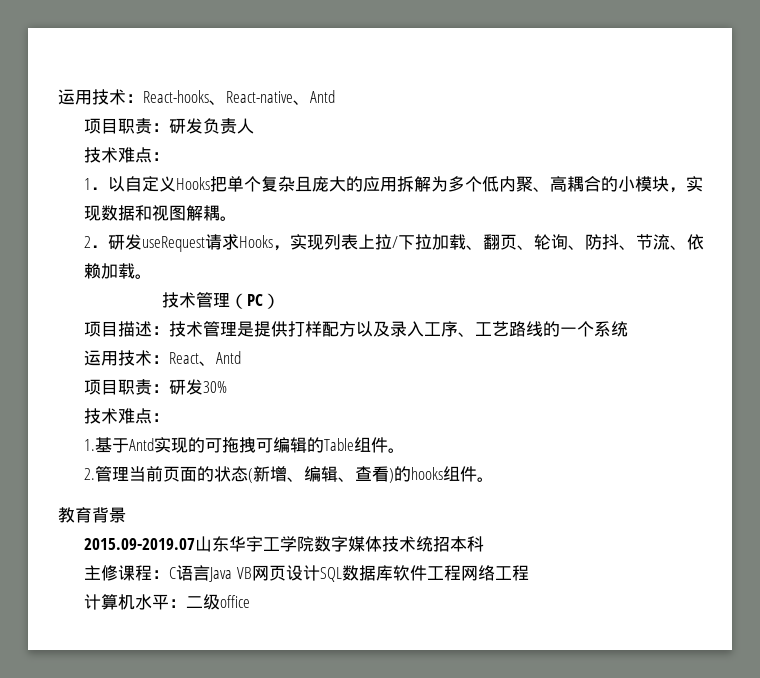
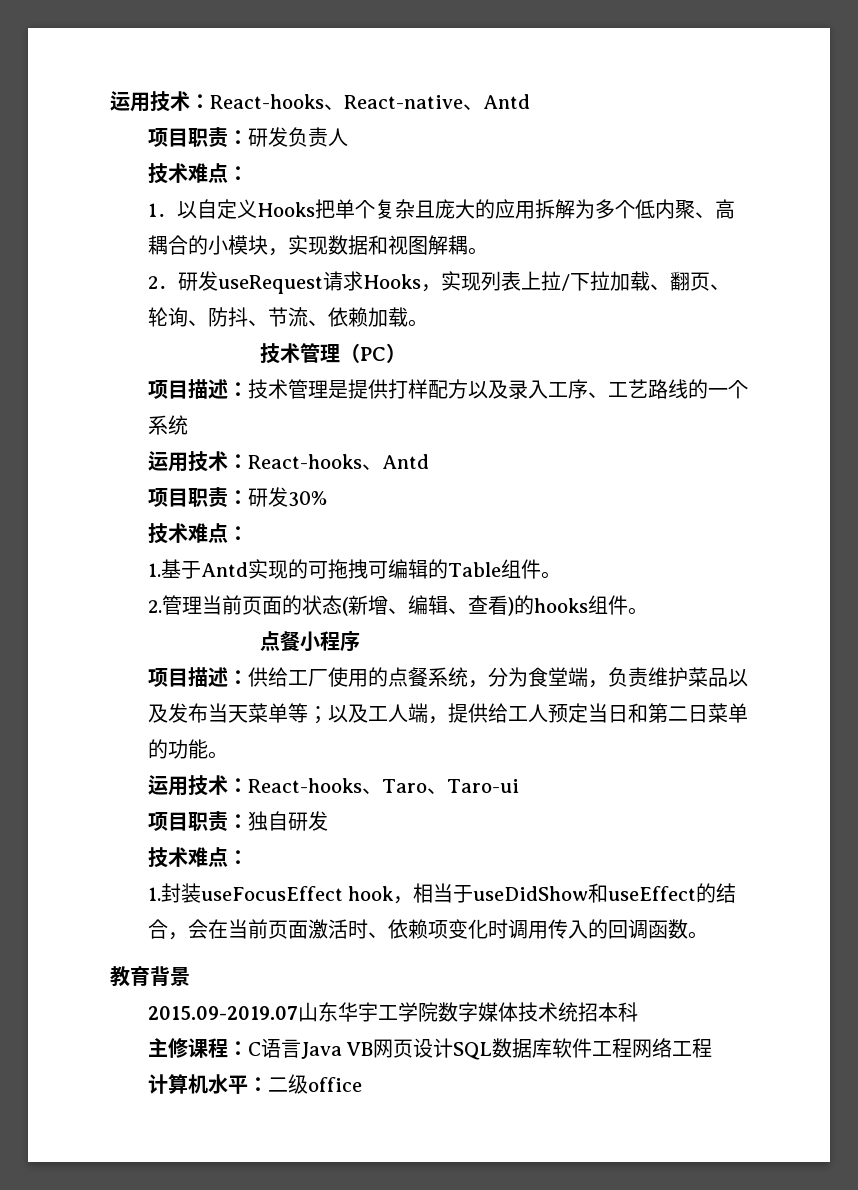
[169,352,200,364] React -> [247,454,362,469] React-hooks
(495, 479) none -> [260,631,361,652] [147,667,748,688] [147,703,748,724] [147,739,228,759] [147,775,519,796] [147,811,328,832] [147,847,248,868] [147,883,736,904] [147,919,708,940] // 点餐小程序 // 项目描述：供给工厂使用的点餐系统，分为食堂端，负责维护菜品以及发布当天菜单等；以及工人端，提供给工人预定当日和第二日菜单的功能。 // 运用技术：React-hooks、Taro、Taro-ui // 项目职责：独自研发 // 技术难点： // 1.封装useFocusEffect hook，相当于useDidShow和useEffect的结合，会在当前页面激活时、依赖项变化时调用传入的回调函数。

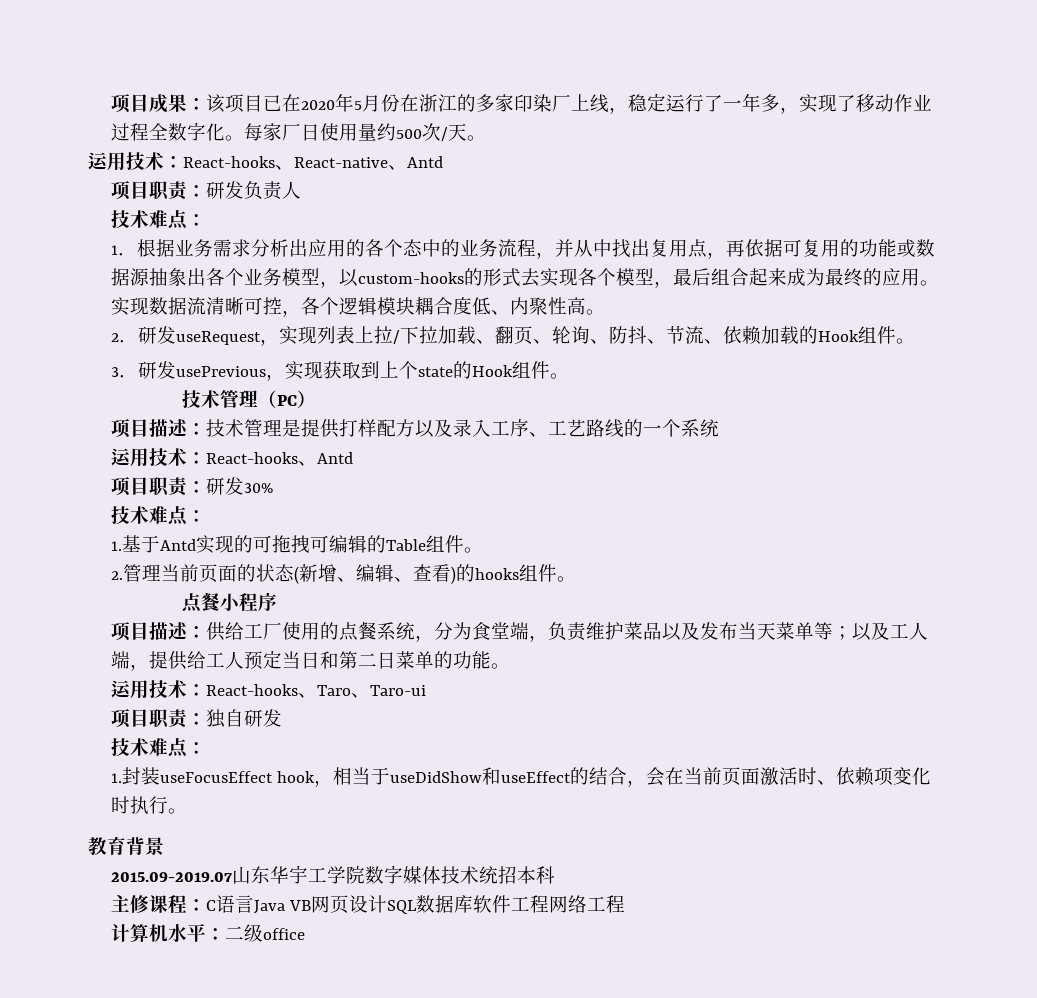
(110, 101) none -> [111,93,933,114] [111,122,487,141] 项目成果：该项目已在2020年5月份在浙江的多家印染厂上线，稳定运行了一年多，实现了移动作业过程全数字化。每家厂日使用量约500次/天。 //
[176,199,735,219] [147,235,468,256] 以自定义Hooks把单个复杂且庞大的应用拆解为多个低内聚、高耦合的小模块，实现数据和视图解耦 -> [137,239,936,259] [111,268,940,288] [111,296,587,317] 根据业务需求分析出应用的各个态中的业务流程，并从中找出复用点，再依据可复用的功能或数据源抽象出各个业务模型，以custom-hooks的形式去实现各个模型，最后组合起来成为最终的应用。实现数据流清晰可控，各个逻辑模块耦合度低、内聚性高
[322,271,421,291] 请求Hooks -> (262, 338) none
(408, 317) none -> [799,326,916,344] [111,361,551,381] 的Hook组件。 // 3．研发usePrevious，实现获取到上个state的Hook组件
[507,919,688,939] 调用传入的回调函数 -> [130,796,169,815] 执行

